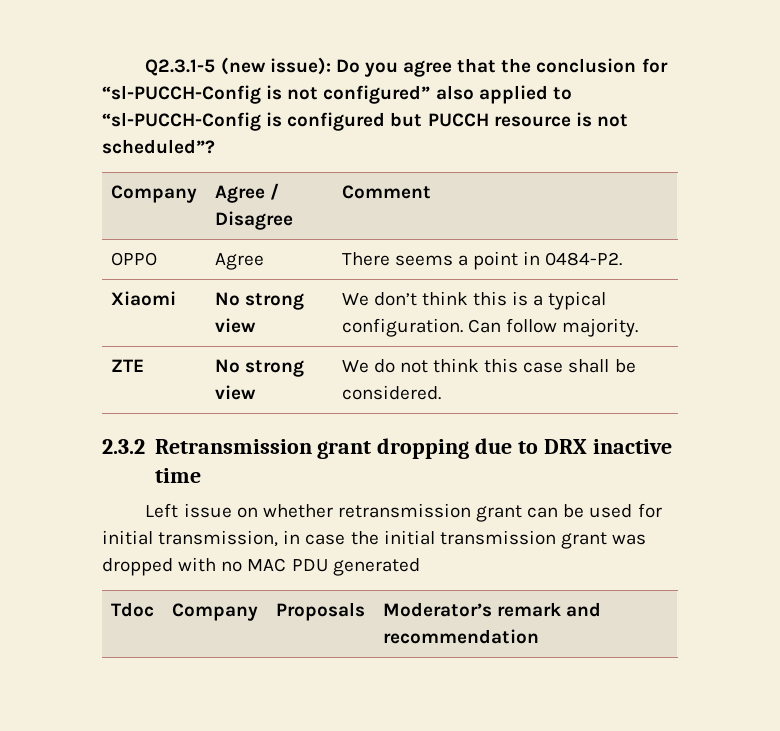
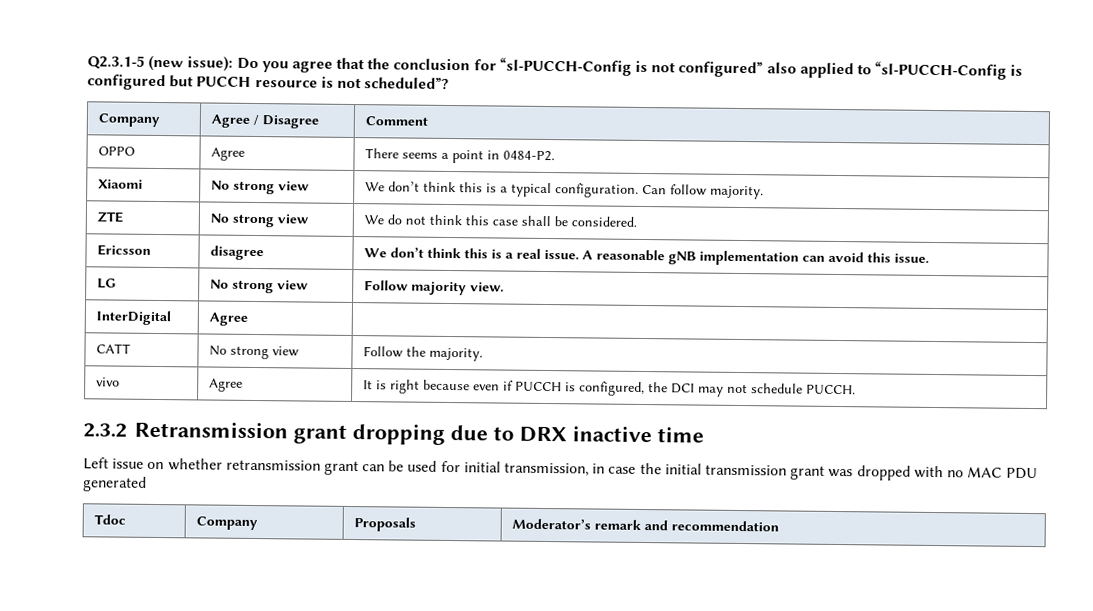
(441, 392) none -> [96,244,151,256] [209,245,264,261] [363,247,929,266] [96,278,117,289] [209,279,309,294] [363,280,504,296] [95,310,171,326] [208,312,248,326] [95,343,131,354] [208,345,299,360] [362,346,483,362] [95,377,120,387] [208,378,243,392] [362,379,856,397] // Ericsson | disagree | We don’t think this is a real issue. A reasonable gNB implementation can avoid this issue. // LG | No strong view | Follow majority view. // InterDigital | Agree | // CATT | No strong view | Follow the majority. // vivo | Agree | It is right because even if PUCCH is configured, the DCI may not schedule PUCCH.

